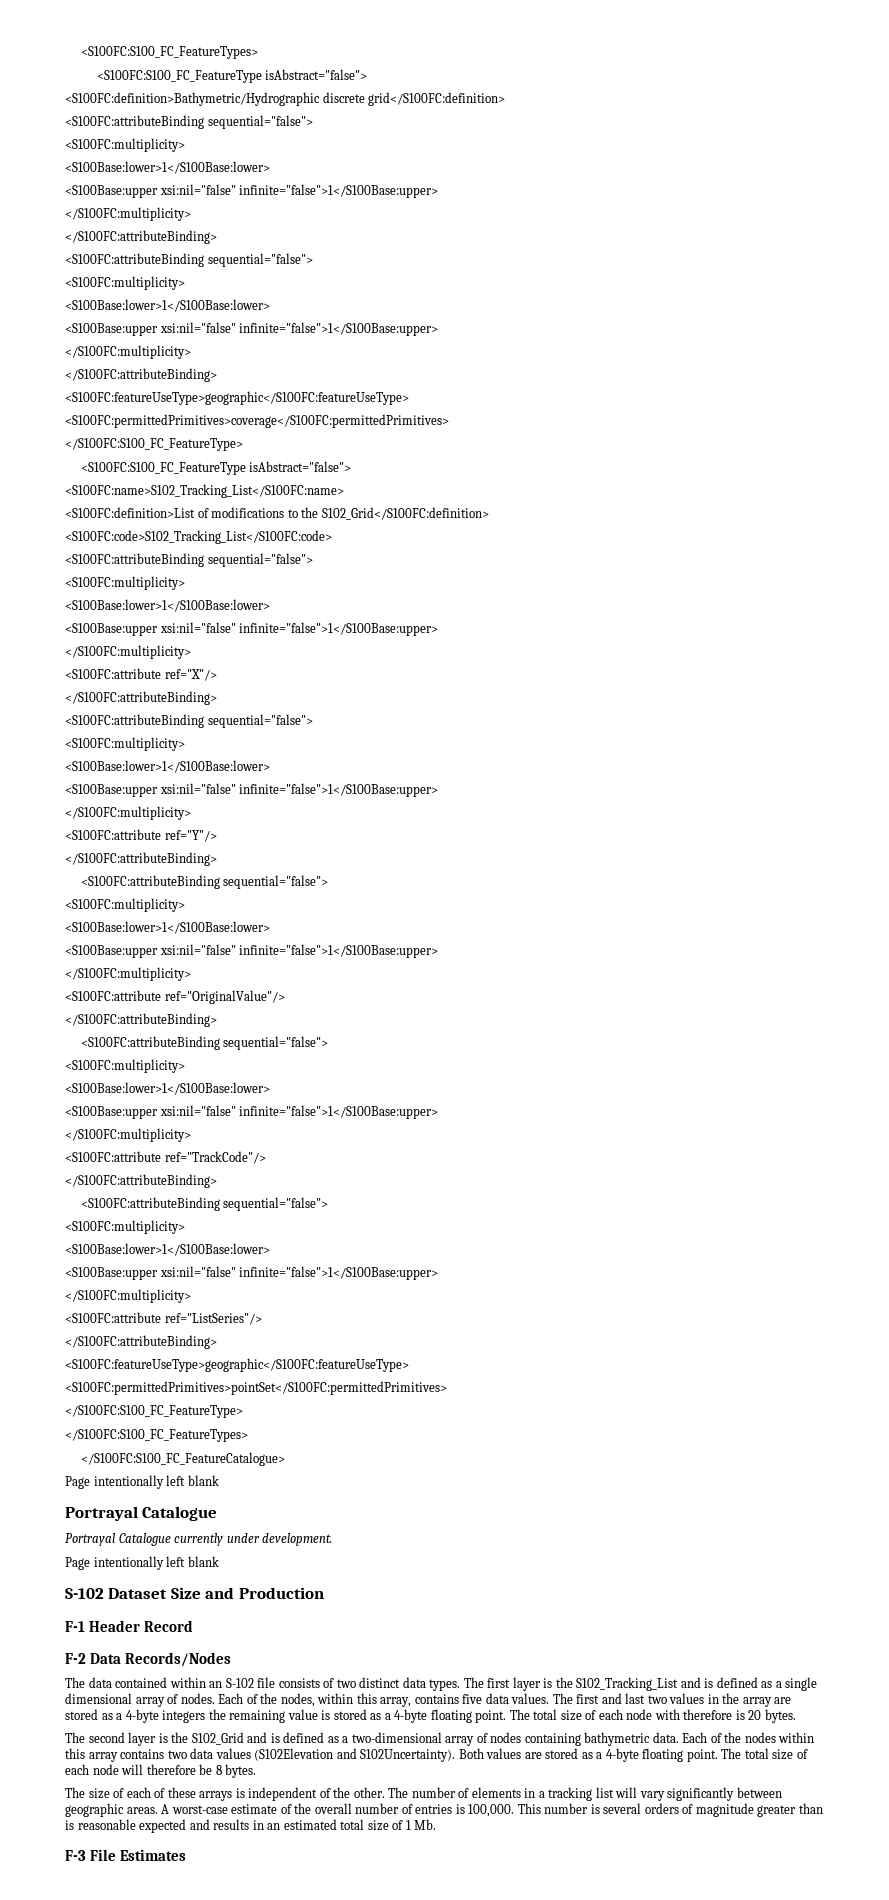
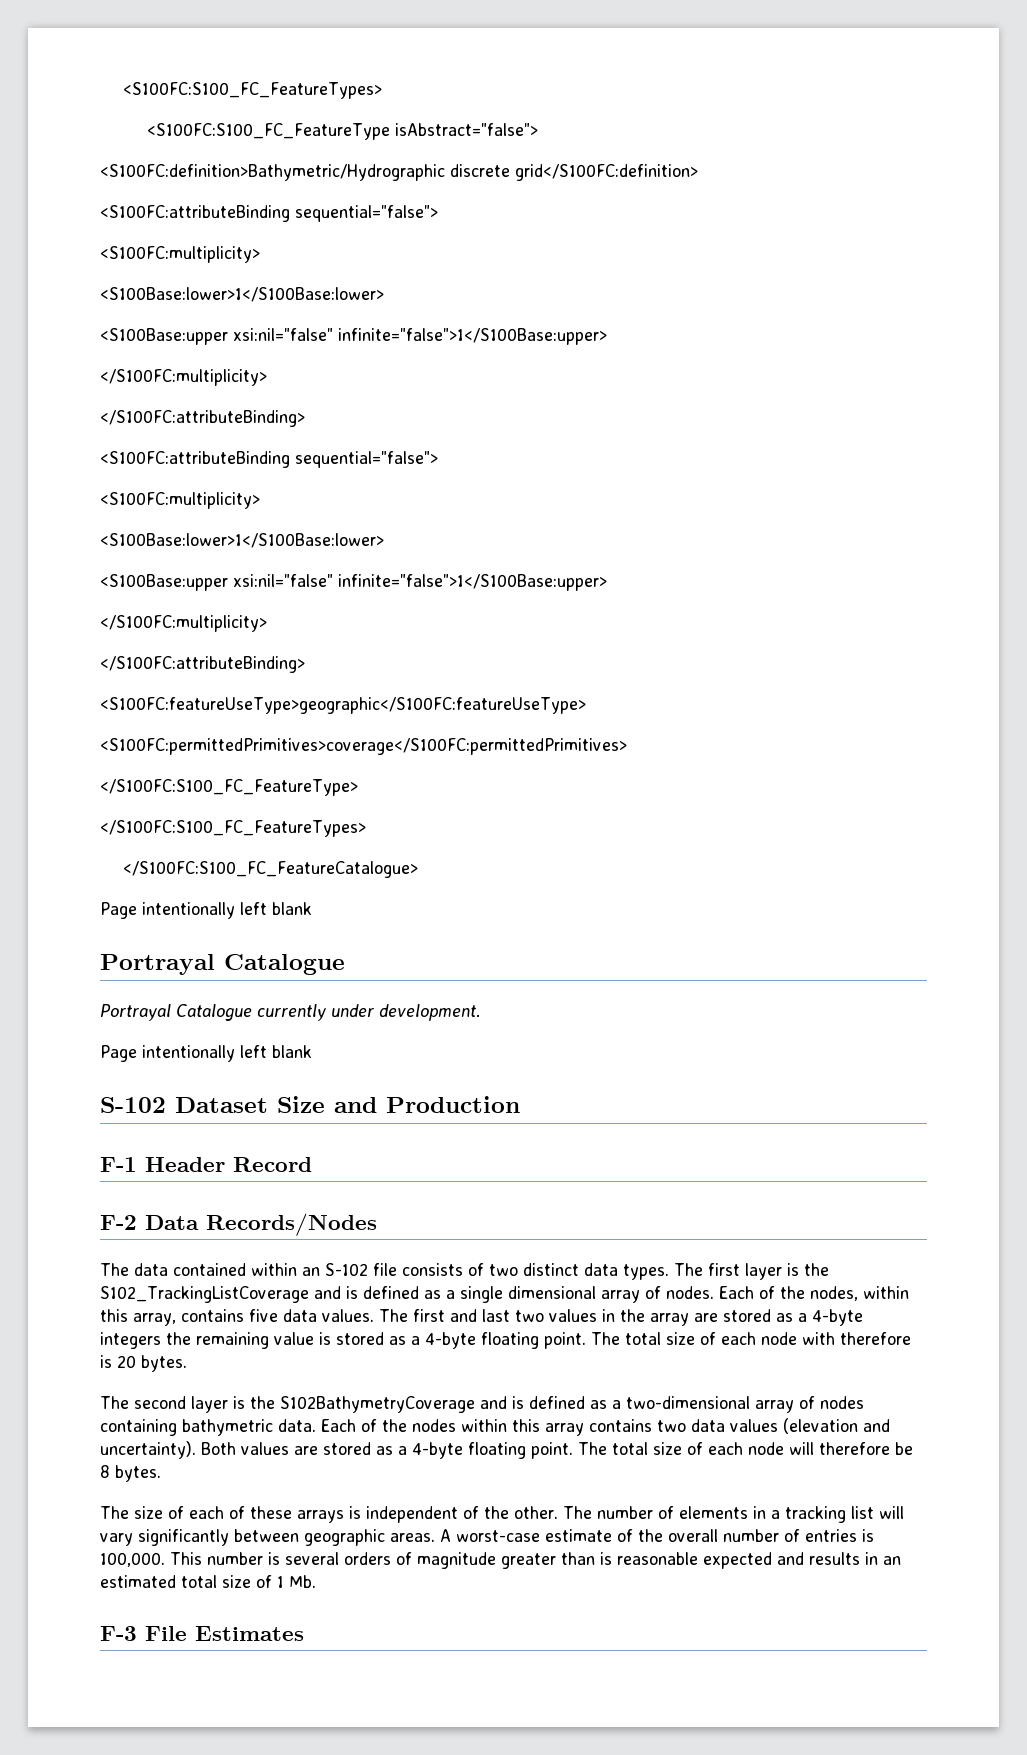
[80,461,352,475] [65,484,344,498] [65,507,489,520] [65,530,332,544] [65,553,313,567] [65,576,185,590] [65,599,270,612] [65,622,439,636] [65,645,191,659] [65,668,217,681] [65,691,217,705] [65,714,313,728] [65,737,185,751] [65,760,270,773] [65,783,439,797] [65,806,191,820] [65,829,217,842] [65,852,217,866] [80,875,329,889] [65,898,185,912] [65,921,270,934] [65,944,439,958] [65,967,191,981] [65,990,285,1004] [65,1013,217,1027] [80,1036,329,1050] [65,1059,185,1073] [65,1082,270,1095] [65,1105,439,1119] [65,1128,191,1142] [65,1151,266,1164] [65,1174,217,1188] [80,1197,329,1211] [65,1220,185,1234] [65,1243,270,1256] [65,1266,439,1280] [65,1289,191,1303] [65,1312,262,1325] [65,1335,217,1349] [65,1358,409,1372] [65,1381,447,1395] [65,1405,243,1418] // <S100FC:S100_FC_FeatureType isAbstract="false"> // <S100FC:name>S102_Tracking_List</S100FC:name> // <S100FC:definition>List of modifications to the S102_Grid</S100FC:definition> // <S100FC:code>S102_Tracking_List</S100FC:code> // <S100FC:attributeBinding sequential="false"> // <S100FC:multiplicity> // <S100Base:lower>1</S100Base:lower> // <S100Base:upper xsi:nil="false" infinite="false">1</S100Base:upper> // </S100FC:multiplicity> // <S100FC:attribute ref="X"/> // </S100FC:attributeBinding> // <S100FC:attributeBinding sequential="false"> // <S100FC:multiplicity> // <S100Base:lower>1</S100Base:lower> // <S100Base:upper xsi:nil="false" infinite="false">1</S100Base:upper> // </S100FC:multiplicity> // <S100FC:attribute ref="Y"/> // </S100FC:attributeBinding> // <S100FC:attributeBinding sequential="false"> // <S100FC:multiplicity> // <S100Base:lower>1</S100Base:lower> // <S100Base:upper xsi:nil="false" infinite="false">1</S100Base:upper> // </S100FC:multiplicity> // <S100FC:attribute ref="OriginalValue"/> // </S100FC:attributeBinding> // <S100FC:attributeBinding sequential="false"> // <S100FC:multiplicity> // <S100Base:lower>1</S100Base:lower> // <S100Base:upper xsi:nil="false" infinite="false">1</S100Base:upper> // </S100FC:multiplicity> // <S100FC:attribute ref="TrackCode"/> // </S100FC:attributeBinding> // <S100FC:attributeBinding sequential="false"> // <S100FC:multiplicity> // <S100Base:lower>1</S100Base:lower> // <S100Base:upper xsi:nil="false" infinite="false">1</S100Base:upper> // </S100FC:multiplicity> // <S100FC:attribute ref="ListSeries"/> // </S100FC:attributeBinding> // <S100FC:featureUseType>geographic</S100FC:featureUseType> // <S100FC:permittedPrimitives>pointSet</S100FC:permittedPrimitives> // </S100FC:S100_FC_FeatureType> -> (358, 787) none
[576,1677,679,1691] S102_Tracking_List -> [100,1286,309,1303] S102_TrackingListCoverage
[191,1732,244,1745] S102_Grid -> [280,1396,475,1413] S102BathymetryCoverage
[254,1748,456,1762] (S102Elevation and S102Uncertainty). -> [783,1418,890,1434] [100,1441,196,1459] (elevation and uncertainty).

